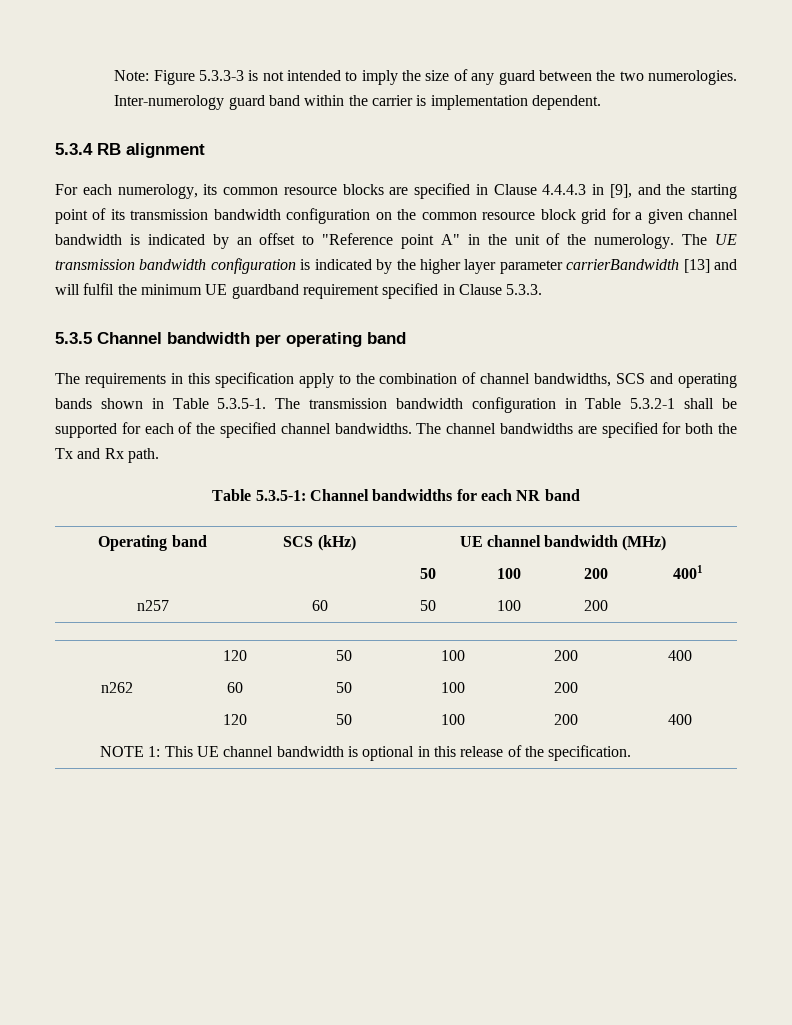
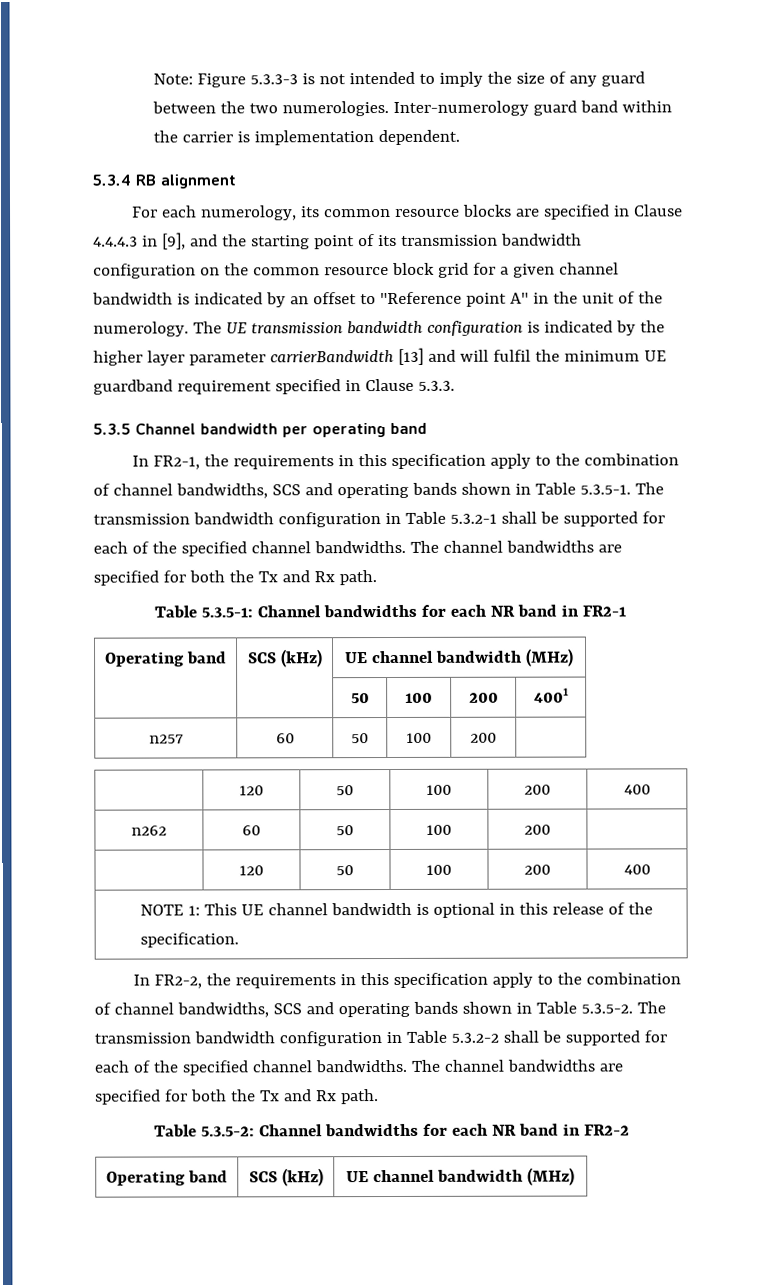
[55,373,80,384] The -> [131,454,229,470] In FR2-1, the
(580, 495) none -> [560,604,626,617] in FR2-1
(632, 753) none -> [132,972,681,989] [94,1001,666,1018] [94,1030,667,1047] [94,1059,623,1076] [95,1089,379,1105] [154,1123,630,1137] [106,1170,228,1186] [248,1168,324,1187] [346,1167,575,1186] // In FR2-2, the requirements in this specification apply to the combination of channel bandwidths, SCS and operating bands shown in Table 5.3.5-2. The transmission bandwidth configuration in Table 5.3.2-2 shall be supported for each of the specified channel bandwidths. The channel bandwidths are specified for both the Tx and Rx path. // Table 5.3.5-2: Channel bandwidths for each NR band in FR2-2 // Operating band | SCS (kHz) | UE channel bandwidth (MHz)

